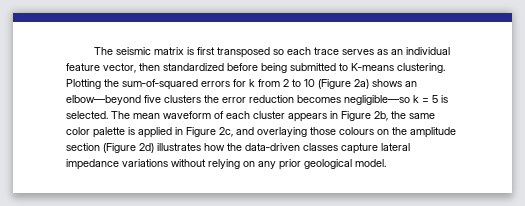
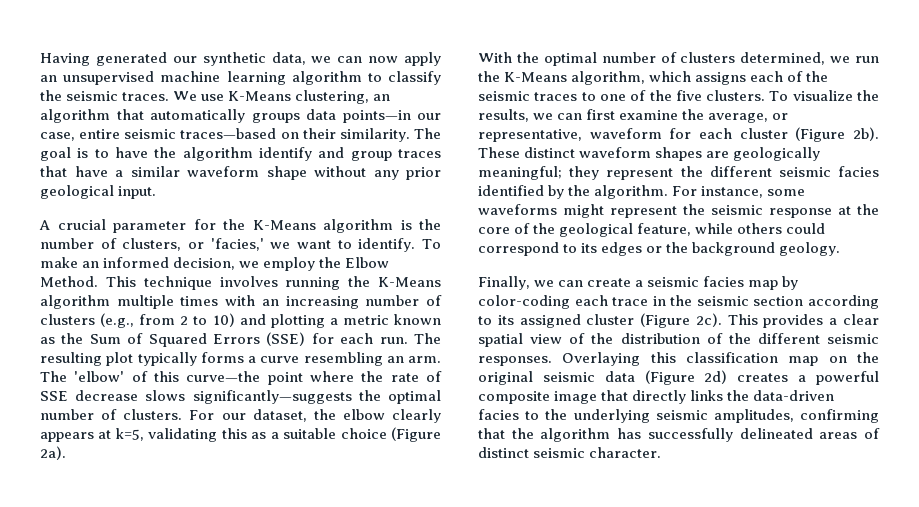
[93,47,450,58] [66,63,445,73] [66,79,417,90] [66,95,448,105] [66,111,435,122] [66,127,456,138] [66,143,410,154] [66,159,386,170] The seismic matrix is first transposed so each trace serves as an individual feature vector, then standardized before being submitted to K‑means clustering. Plotting the sum‑of‑squared errors for k from 2 to 10 (Figure 2a) shows an elbow—beyond five clusters the error reduction becomes negligible—so k = 5 is selected. The mean waveform of each cluster appears in Figure 2b, the same color palette is applied in Figure 2c, and overlaying those colours on the amplitude section (Figure 2d) illustrates how the data‑driven classes capture lateral impedance variations without relying on any prior geological model. -> [40,52,441,66] [40,71,441,85] [40,90,391,104] [40,109,441,123] [40,128,442,142] [40,147,441,161] [40,166,441,180] [40,185,157,199] [39,219,441,233] [40,238,442,252] [40,257,390,271] [40,276,441,290] [40,295,443,309] [40,313,441,328] [40,332,441,347] [40,352,441,366] [40,371,442,385] [40,390,441,404] [40,409,441,423] [40,427,442,442] [40,446,66,460] [478,52,879,66] [478,71,829,85] [478,90,879,101] [478,109,789,123] [478,127,879,142] [478,147,821,161] [478,166,879,180] [478,185,806,199] [478,204,879,218] [478,223,826,237] [478,242,841,256] [478,276,799,290] [478,295,879,309] [478,313,879,328] [478,333,879,347] [478,352,879,366] [478,370,880,385] [478,390,835,404] [478,409,879,423] [478,428,880,442] [478,447,662,458] Having generated our synthetic data, we can now apply an unsupervised machine learning algorithm to classify the seismic traces. We use K-Means clustering, an algorithm that automatically groups data points—in our case, entire seismic traces—based on their similarity. The goal is to have the algorithm identify and group traces that have a similar waveform shape without any prior geological input. // A crucial parameter for the K-Means algorithm is the number of clusters, or 'facies,' we want to identify. To make an informed decision, we employ the Elbow Method. This technique involves running the K-Means algorithm multiple times with an increasing number of clusters (e.g., from 2 to 10) and plotting a metric known as the Sum of Squared Errors (SSE) for each run. The resulting plot typically forms a curve resembling an arm. The 'elbow' of this curve—the point where the rate of SSE decrease slows significantly—suggests the optimal number of clusters. For our dataset, the elbow clearly appears at k=5, validating this as a suitable choice (Figure 2a). // With the optimal number of clusters determined, we run the K-Means algorithm, which assigns each of the seismic traces to one of the five clusters. To visualize the results, we can first examine the average, or representative, waveform for each cluster (Figure 2b). These distinct waveform shapes are geologically meaningful; they represent the different seismic facies identified by the algorithm. For instance, some waveforms might represent the seismic response at the core of the geological feature, while others could correspond to its edges or the background geology. // Finally, we can create a seismic facies map by color-coding each trace in the seismic section according to its assigned cluster (Figure 2c). This provides a clear spatial view of the distribution of the different seismic responses. Overlaying this classification map on the original seismic data (Figure 2d) creates a powerful composite image that directly links the data-driven facies to the underlying seismic amplitudes, confirming that the algorithm has successfully delineated areas of distinct seismic character.

